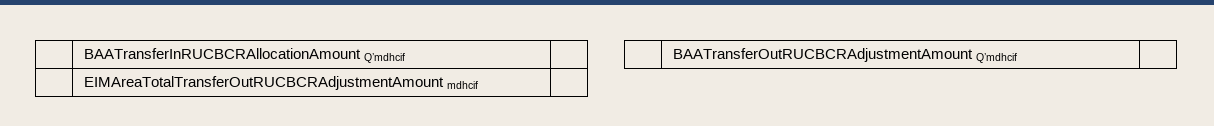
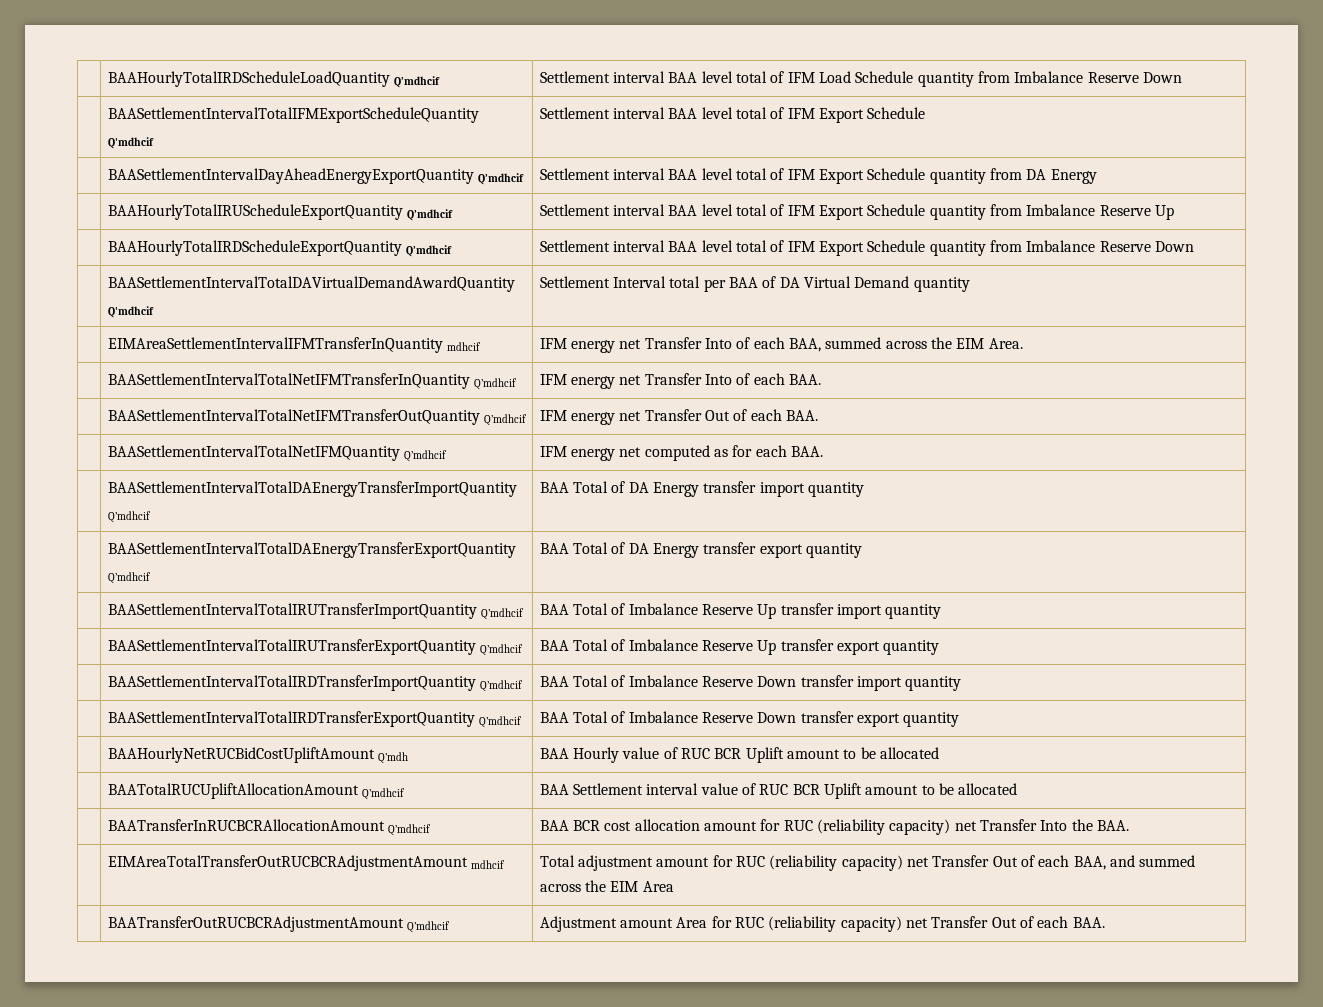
[84,48,406,63] [84,76,479,90] [673,48,1018,63] | BAATransferInRUCBCRAllocationAmount Q’mdhcif | // | EIMAreaTotalTransferOutRUCBCRAdjustmentAmount mdhcif | // | BAATransferOutRUCBCRAdjustmentAmount Q’mdhcif | -> [107,71,440,88] [539,71,1182,87] [107,107,479,123] [107,137,154,149] [539,107,926,123] [107,168,524,185] [539,168,1097,184] [107,204,453,221] [539,204,1174,220] [107,240,452,257] [539,240,1194,256] [107,276,515,292] [107,306,154,318] [539,276,970,292] [107,337,481,353] [539,337,1023,353] [107,373,517,390] [539,373,821,389] [107,409,527,426] [539,409,818,425] [107,445,447,462] [539,445,823,461] [107,481,517,497] [107,511,151,523] [539,481,864,497] [107,542,516,558] [107,572,151,584] [539,542,862,558] [107,603,524,620] [539,603,942,619] [107,639,523,656] [539,639,940,655] [107,675,523,692] [539,675,962,691] [107,711,522,728] [539,711,960,727] [107,747,408,764] [539,747,939,763] [107,783,405,800] [539,783,1018,799] [107,819,431,836] [539,819,1129,835] [107,855,505,871] [539,855,1196,871] [539,880,674,892] [107,916,450,933] [539,916,1105,932] | BAAHourlyTotalIRDScheduleLoadQuantity Q’mdhcif | Settlement interval BAA level total of IFM Load Schedule quantity from Imbalance Reserve Down // | BAASettlementIntervalTotalIFMExportScheduleQuantity Q'mdhcif | Settlement interval BAA level total of IFM Export Schedule // | BAASettlementIntervalDayAheadEnergyExportQuantity Q’mdhcif | Settlement interval BAA level total of IFM Export Schedule quantity from DA Energy // | BAAHourlyTotalIRUScheduleExportQuantity Q’mdhcif | Settlement interval BAA level total of IFM Export Schedule quantity from Imbalance Reserve Up // | BAAHourlyTotalIRDScheduleExportQuantity Q’mdhcif | Settlement interval BAA level total of IFM Export Schedule quantity from Imbalance Reserve Down // | BAASettlementIntervalTotalDAVirtualDemandAwardQuantity Q'mdhcif | Settlement Interval total per BAA of DA Virtual Demand quantity // | EIMAreaSettlementIntervalIFMTransferInQuantity mdhcif | IFM energy net Transfer Into of each BAA, summed across the EIM Area. // | BAASettlementIntervalTotalNetIFMTransferInQuantity Q’mdhcif | IFM energy net Transfer Into of each BAA. // | BAASettlementIntervalTotalNetIFMTransferOutQuantity Q’mdhcif | IFM energy net Transfer Out of each BAA. // | BAASettlementIntervalTotalNetIFMQuantity Q’mdhcif | IFM energy net computed as for each BAA. // | BAASettlementIntervalTotalDAEnergyTransferImportQuantity Q’mdhcif | BAA Total of DA Energy transfer import quantity // | BAASettlementIntervalTotalDAEnergyTransferExportQuantity Q’mdhcif | BAA Total of DA Energy transfer export quantity // | BAASettlementIntervalTotalIRUTransferImportQuantity Q’mdhcif | BAA Total of Imbalance Reserve Up transfer import quantity // | BAASettlementIntervalTotalIRUTransferExportQuantity Q’mdhcif | BAA Total of Imbalance Reserve Up transfer export quantity // | BAASettlementIntervalTotalIRDTransferImportQuantity Q’mdhcif | BAA Total of Imbalance Reserve Down transfer import quantity // | BAASettlementIntervalTotalIRDTransferExportQuantity Q’mdhcif | BAA Total of Imbalance Reserve Down transfer export quantity // | BAAHourlyNetRUCBidCostUpliftAmount Q’mdh | BAA Hourly value of RUC BCR Uplift amount to be allocated // | BAATotalRUCUpliftAllocationAmount Q’mdhcif | BAA Settlement interval value of RUC BCR Uplift amount to be allocated // | BAATransferInRUCBCRAllocationAmount Q’mdhcif | BAA BCR cost allocation amount for RUC (reliability capacity) net Transfer Into the BAA. // | EIMAreaTotalTransferOutRUCBCRAdjustmentAmount mdhcif | Total adjustment amount for RUC (reliability capacity) net Transfer Out of each BAA, and summed across the EIM Area // | BAATransferOutRUCBCRAdjustmentAmount Q’mdhcif | Adjustment amount Area for RUC (reliability capacity) net Transfer Out of each BAA.

